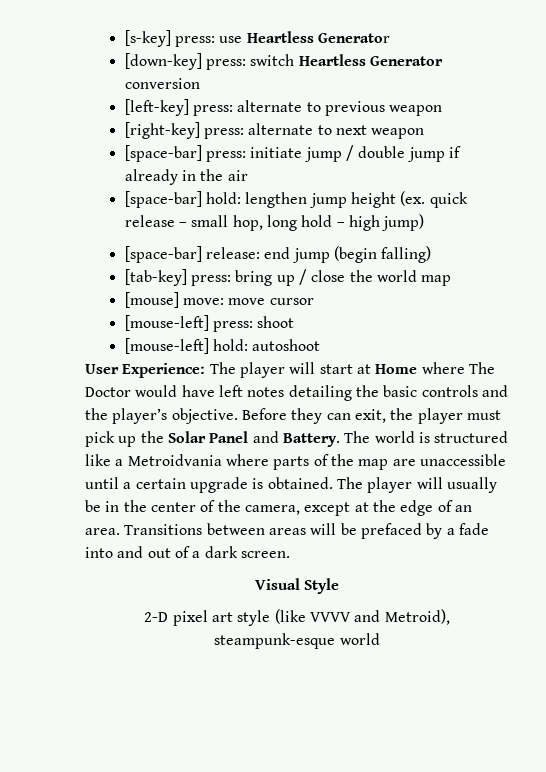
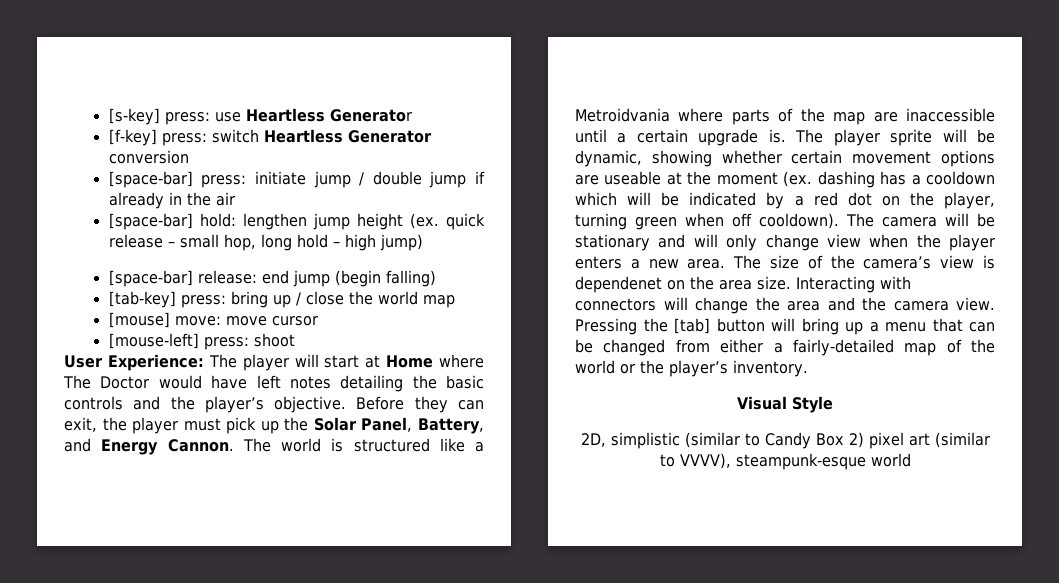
[124,53,202,70] [down-key] -> [108,129,157,146] [f-key]
[124,99,443,116] [124,122,425,139] // [left-key] press: alternate to previous weapon // [right-key] press: alternate to next weapon -> (189, 157) none
[124,338,321,354] // [mouse-left] hold: autoshoot -> (295, 340) none
[209,431,340,447] Panel and Battery. -> [361,417,484,434] [64,438,234,455] Panel, Battery, and Energy Cannon.
[419,454,506,466] unaccessible -> [906,108,995,122] inaccessible
[252,477,497,493] [85,500,472,516] [85,523,489,539] [85,546,290,558] [254,578,340,594] [144,609,450,626] is obtained. The player will usually be in the center of the camera, except at the edge of an area. Transitions between areas will be prefaced by a fade into and out of a dark screen. // Visual Style // 2-D pixel art style (like VVVV and Metroid), -> [768,129,995,146] [575,150,995,167] [575,171,995,188] [575,192,995,209] [575,213,995,230] [575,234,995,251] [575,255,995,269] [575,276,911,293] [575,297,996,314] [575,318,995,335] [575,339,995,356] [575,360,808,377] [737,396,833,413] [580,432,990,449] [659,453,731,469] is. The player sprite will be dynamic, showing whether certain movement options are useable at the moment (ex. dashing has a cooldown which will be indicated by a red dot on the player, turning green when off cooldown). The camera will be stationary and will only change view when the player enters a new area. The size of the camera’s view is dependenet on the area size. Interacting with connectors will change the area and the camera view. Pressing the [tab] button will bring up a menu that can be changed from either a fairly-detailed map of the world or the player’s inventory. // Visual Style // 2D, simplistic (similar to Candy Box 2) pixel art (similar to VVVV),

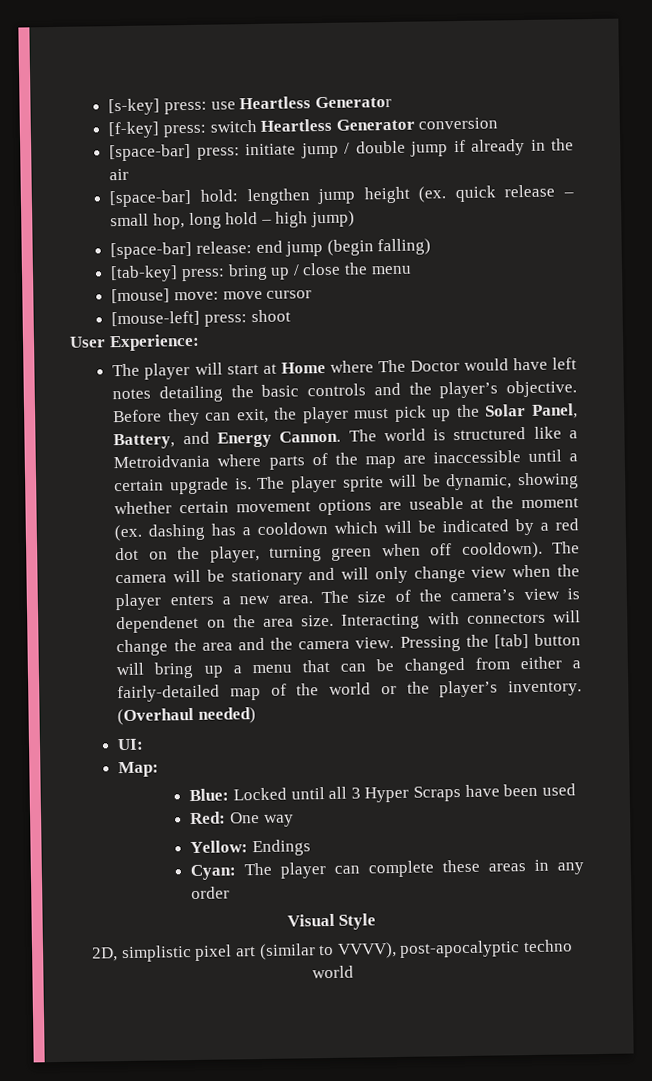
[377,291,455,308] world map -> [370,265,412,275] menu
(204, 362) none -> (200, 342) //
(808, 368) none -> [117,707,256,726] [117,738,145,751] [118,761,160,778] [189,783,576,803] [190,811,294,827] [190,839,312,857] [190,859,584,881] [191,886,231,900] (Overhaul needed) // UI: // Map: // Blue: Locked until all 3 Hyper Scraps have been used // Red: One way // Yellow: Endings // Cyan: The player can complete these areas in any order
[684,432,864,449] (similar to Candy Box 2) -> (192, 954) none
[735,453,866,470] steampunk-esque -> [399,939,573,958] post-apocalyptic techno

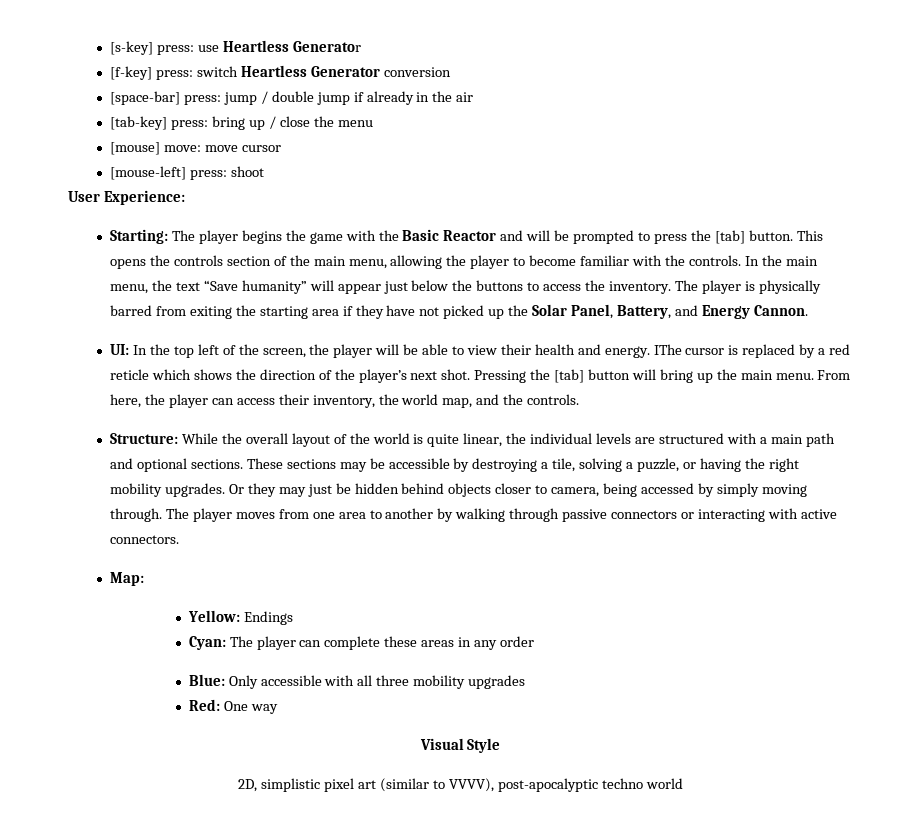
[245,143,297,156] initiate -> (222, 100) none
[109,184,574,208] [110,210,355,230] [110,238,432,260] // [space-bar] hold: lengthen jump height (ex. quick release – small hop, long hold – high jump) // [space-bar] release: end jump (begin falling) -> (474, 97) none
[112,357,577,380] [112,380,577,403] [113,405,427,426] The player will start at Home where The Doctor would have left notes detailing the basic controls and the player’s objective. Before they can exit, the player must pick -> [110,229,823,244] [110,255,818,269] [110,280,821,294] [110,305,485,319] Starting: The player begins the game with the Basic Reactor and will be prompted to press the [tab] button. This opens the controls section of the main menu, allowing the player to become familiar with the controls. In the main menu, the text “Save humanity” will appear just below the buttons to access the inventory. The player is physically barred from exiting the starting area if they have not picked
[348,426,579,442] [113,449,578,470] [114,472,579,495] [114,496,579,516] [114,518,580,542] [115,541,580,563] [115,564,580,586] [115,588,580,611] [116,610,581,634] [116,636,395,657] The world is structured like a Metroidvania where parts of the map are inaccessible until a certain upgrade is. The player sprite will be dynamic, showing whether certain movement options are useable at the moment (ex. dashing has a cooldown which will be indicated by a red dot on the player, turning green when off cooldown). The camera will be stationary and will only change view when the player enters a new area. The size of the camera’s view is dependenet on the area size. Interacting with connectors will change the area and the camera view. -> [110,344,851,358] [110,369,471,383] // UI: In the top left of the screen, the player will be able to view their health and energy. IThe cursor is replaced by a red reticle which shows the direction of the player’s next shot.
[232,656,581,675] [117,680,582,703] [117,707,256,726] [117,738,145,751] [118,761,160,778] [189,783,576,803] [190,811,294,827] a menu that can be changed from either a fairly-detailed map of the world or the player’s inventory. (Overhaul needed) // UI: // Map: // Blue: Locked until all 3 Hyper Scraps have been used // Red: One way -> [716,369,851,380] [110,394,580,408] [110,433,835,447] [110,458,799,472] [110,483,807,497] [110,508,837,522] [110,535,180,544] [110,572,145,586] the main menu. From here, the player can access their inventory, the world map, and the controls. // Structure: While the overall layout of the world is quite linear, the individual levels are structured with a main path and optional sections. These sections may be accessible by destroying a tile, solving a puzzle, or having the right mobility upgrades. Or they may just be hidden behind objects closer to camera, being accessed by simply moving through. The player moves from one area to another by walking through passive connectors or interacting with active connectors. // Map:
(231, 893) none -> [188,674,526,689] [188,699,278,714] // Blue: Only accessible with all three mobility upgrades // Red: One way

